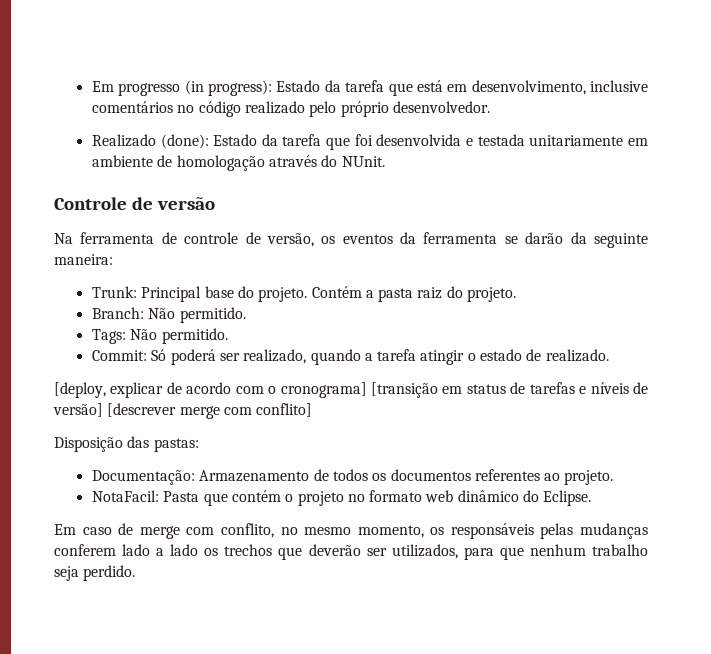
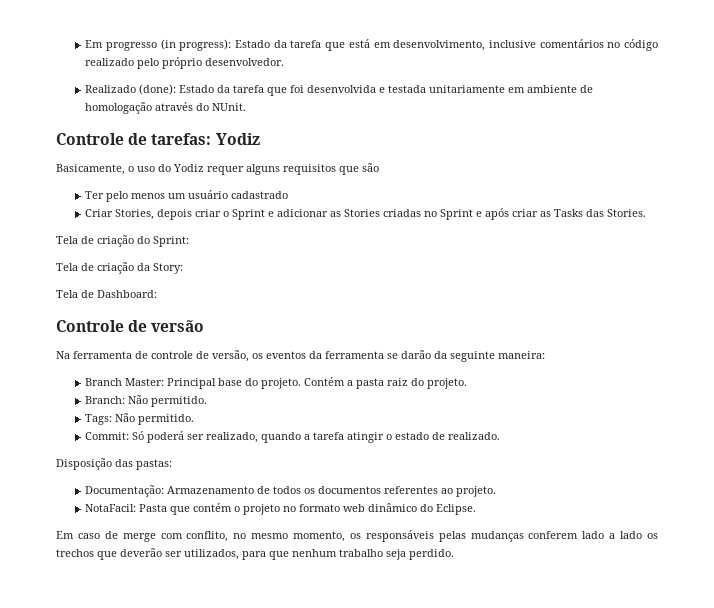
(385, 161) none -> [56,133,260,145] [56,163,379,175] [85,190,289,202] [85,208,647,220] [56,235,189,247] [56,262,183,274] [56,290,157,298] // Controle de tarefas: Yodiz // Basicamente, o uso do Yodiz requer alguns requisitos que são // Ter pelo menos um usuário cadastrado // Criar Stories, depois criar o Sprint e adicionar as Stories criadas no Sprint e após criar as Tasks das Stories. // Tela de criação do Sprint: // Tela de criação da Story: // Tela de Dashboard:
[91,286,137,298] Trunk: -> [85,378,165,386] Branch Master:
[54,382,649,398] [53,403,313,419] // [deploy, explicar de acordo com o cronograma] [transição em status de tarefas e níveis de versão] [descrever merge com conflito] -> (501, 436) none

